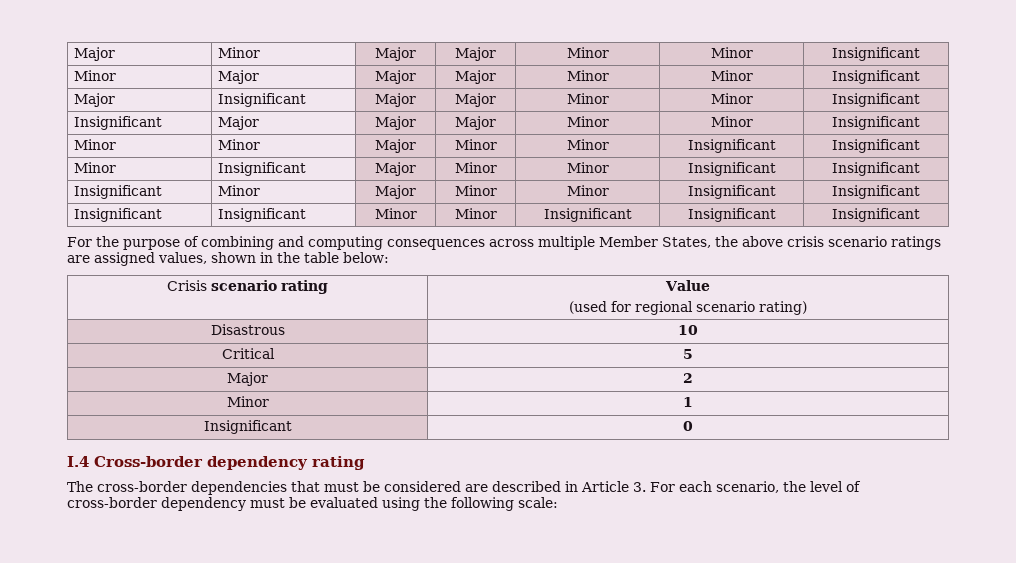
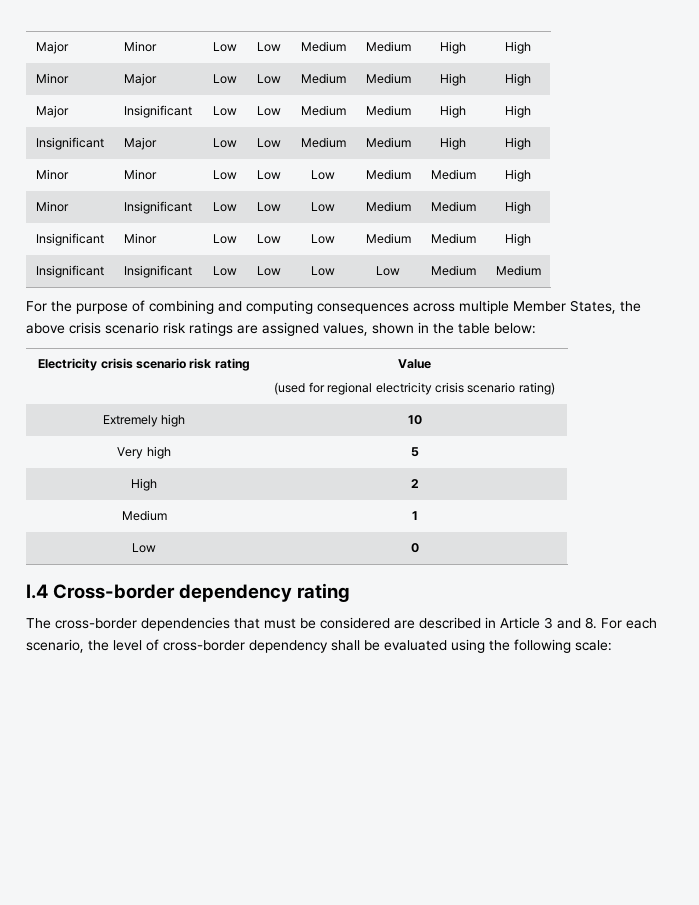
[74,47,116,61] [218,47,261,58] [375,47,416,61] [455,47,496,61] [566,47,609,58] [710,47,753,58] [832,47,920,61] [74,70,117,81] [218,70,260,84] [375,70,416,84] [455,70,496,84] [566,70,609,81] [710,70,753,81] [832,70,920,84] [74,93,116,107] [218,93,307,107] [375,93,416,107] [455,93,496,107] [566,93,609,104] [710,93,753,104] [832,93,920,107] [74,116,163,130] [218,116,260,130] [375,116,416,130] [455,116,496,130] [566,116,609,127] [710,116,753,127] [832,116,920,130] [74,139,117,150] [218,139,261,150] [375,139,416,153] [454,139,497,150] [566,139,609,150] [687,139,776,153] [832,139,920,153] [74,162,117,173] [218,162,307,176] [375,162,416,176] [454,162,497,173] [566,162,609,173] [687,162,776,176] [832,162,920,176] [74,185,163,199] [218,185,261,196] [375,185,416,199] [454,185,497,196] [566,185,609,196] [687,185,776,199] [832,185,920,199] [74,208,163,222] [218,208,307,222] [374,208,417,219] [454,208,497,219] [543,208,632,222] [687,208,776,222] [832,208,920,222] Major | Minor | Major | Major | Minor | Minor | Insignificant // Minor | Major | Major | Major | Minor | Minor | Insignificant // Major | Insignificant | Major | Major | Minor | Minor | Insignificant // Insignificant | Major | Major | Major | Minor | Minor | Insignificant // Minor | Minor | Major | Minor | Minor | Insignificant | Insignificant // Minor | Insignificant | Major | Minor | Minor | Insignificant | Insignificant // Insignificant | Minor | Major | Minor | Minor | Insignificant | Insignificant // Insignificant | Insignificant | Minor | Minor | Insignificant | Insignificant | Insignificant -> [35,41,69,54] [123,41,157,52] [212,42,237,52] [256,42,281,52] [300,41,346,52] [365,41,411,52] [440,41,466,54] [505,41,531,54] [35,73,69,84] [123,73,157,86] [212,74,237,84] [256,74,281,84] [300,73,346,84] [365,73,411,84] [440,73,466,86] [505,73,531,86] [35,105,69,118] [123,105,192,118] [212,106,237,116] [256,106,281,116] [300,105,346,116] [365,105,411,116] [440,105,466,118] [505,105,531,118] [35,137,104,150] [123,137,157,150] [212,138,237,148] [256,138,281,148] [300,137,346,148] [365,137,411,148] [440,137,466,150] [505,137,531,150] [35,169,69,180] [123,169,157,180] [212,170,237,180] [256,170,281,180] [311,170,335,180] [365,169,411,180] [430,169,476,180] [505,169,531,182] [35,201,69,212] [123,201,192,214] [212,202,237,212] [256,202,281,212] [311,202,335,212] [365,201,411,212] [430,201,476,212] [505,201,531,214] [35,233,104,246] [123,233,157,244] [212,234,237,244] [256,234,281,244] [311,234,335,244] [365,233,411,244] [430,233,476,244] [505,233,531,246] [35,265,104,278] [123,265,192,278] [212,266,237,276] [256,266,281,276] [311,266,335,276] [376,266,400,276] [430,265,476,276] [495,265,541,276] Major | Minor | Low | Low | Medium | Medium | High | High // Minor | Major | Low | Low | Medium | Medium | High | High // Major | Insignificant | Low | Low | Medium | Medium | High | High // Insignificant | Major | Low | Low | Medium | Medium | High | High // Minor | Minor | Low | Low | Low | Medium | Medium | High // Minor | Insignificant | Low | Low | Low | Medium | Medium | High // Insignificant | Minor | Low | Low | Low | Medium | Medium | High // Insignificant | Insignificant | Low | Low | Low | Low | Medium | Medium
(887, 241) none -> [163,322,186,334] risk
[167,280,277,291] Crisis scenario -> [38,358,212,371] Electricity crisis scenario risk
(693, 308) none -> [375,382,464,395] electricity crisis
[210,324,285,335] Disastrous -> [102,414,186,427] Extremely high
[221,348,275,359] Critical -> [117,446,171,459] Very high
[227,372,268,386] Major -> [131,478,157,491] High
[226,396,269,407] Minor -> [121,510,167,521] Medium
[203,420,292,434] Insignificant -> [132,543,156,553] Low
[633,482,646,492] 3. -> [544,617,597,629] 3 and 8.
[250,498,285,508] must -> [331,640,360,651] shall

